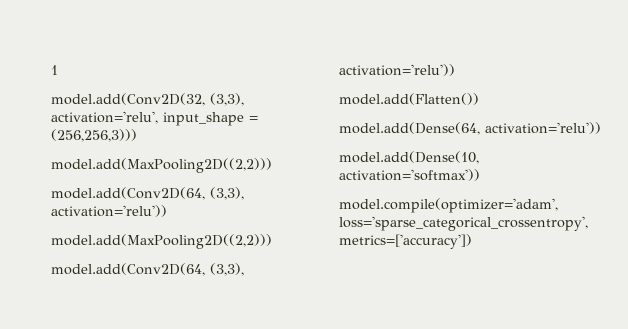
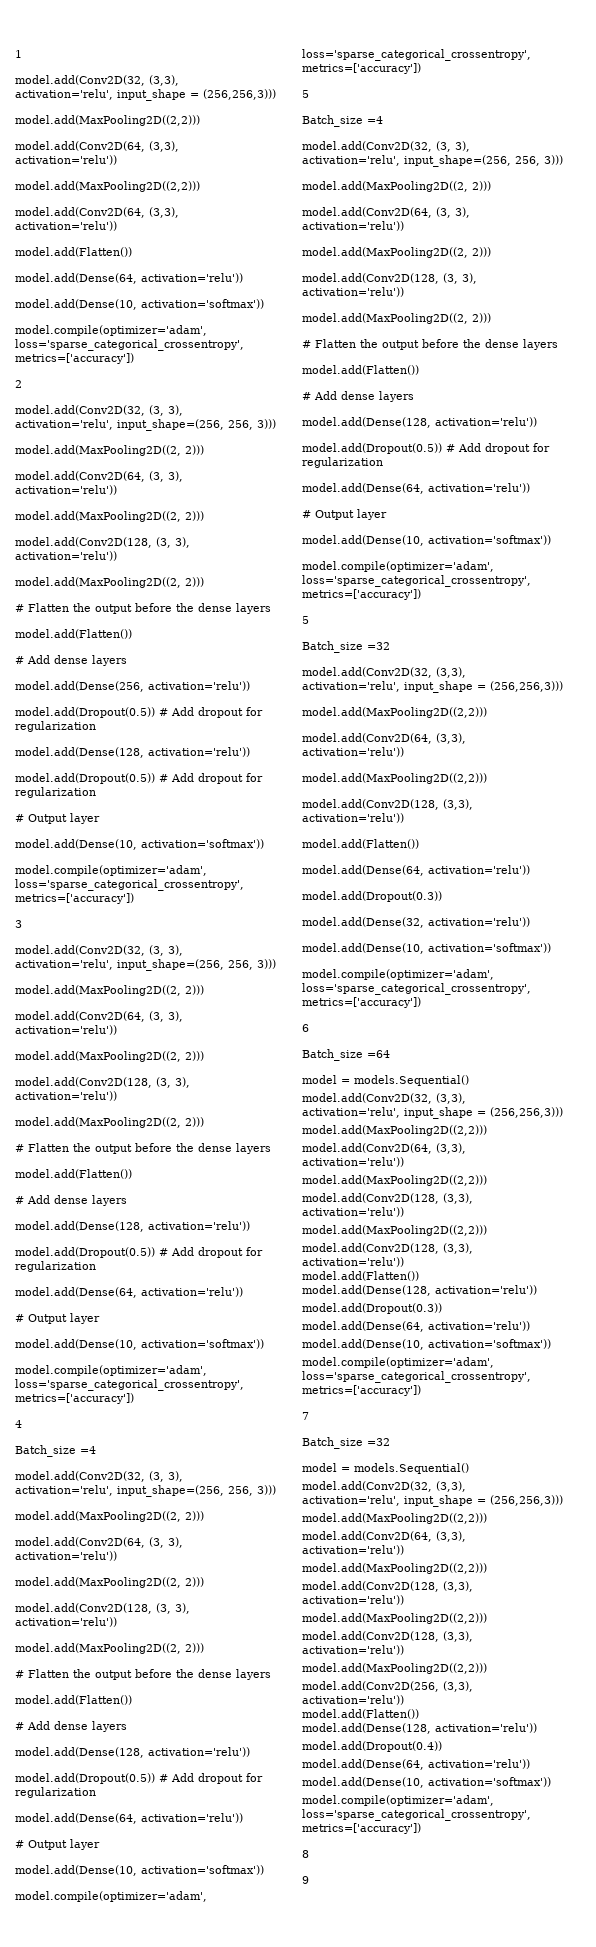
(472, 241) none -> [15,380,22,388] [15,405,183,416] [15,419,276,431] [15,445,204,456] [15,471,183,482] [15,485,117,495] [15,511,204,522] [15,537,190,548] [15,551,117,561] [15,577,204,588] [15,603,271,614] [15,629,132,639] [15,655,127,666] [15,681,250,692] [15,707,263,718] [15,721,96,732] [15,747,250,758] [15,773,263,784] [15,787,96,798] [15,813,100,824] [15,839,264,850] [15,865,207,876] [15,879,244,891] [15,893,134,904] [15,920,22,928] [15,945,183,956] [15,959,276,971] [15,985,204,996] [15,1011,183,1022] [15,1025,117,1035] [15,1051,204,1062] [15,1077,190,1088] [15,1091,117,1101] [15,1117,204,1128] [15,1143,271,1154] [15,1169,132,1179] [15,1195,127,1206] [15,1221,250,1232] [15,1247,263,1258] [15,1261,96,1272] [15,1287,243,1298] [15,1313,100,1324] [15,1339,264,1350] [15,1365,207,1376] [15,1379,244,1391] [15,1393,134,1404] [15,1420,22,1428] [15,1445,96,1457] [15,1471,183,1482] [15,1485,276,1497] [15,1511,204,1522] [15,1537,183,1548] [15,1551,117,1561] [15,1577,204,1588] [15,1603,190,1614] [15,1617,117,1627] [15,1643,204,1654] [15,1669,271,1680] [15,1695,132,1705] [15,1721,127,1732] [15,1747,250,1758] [15,1773,263,1784] [15,1787,96,1798] [15,1813,243,1824] [15,1839,100,1850] [15,1865,264,1876] [15,1891,207,1902] [302,49,531,61] [302,63,421,74] [302,90,309,98] [302,115,383,127] [302,141,470,152] [302,155,563,167] [302,181,491,192] [302,207,470,218] [302,221,404,231] [302,247,491,258] [302,273,477,284] [302,287,404,297] [302,313,491,324] [302,339,558,350] [302,365,419,375] [302,391,414,402] [302,417,537,428] [302,443,550,454] [302,457,383,468] [302,483,530,494] [302,509,387,520] [302,535,551,546] [302,561,494,572] [302,575,531,587] [302,589,421,600] [302,616,309,624] [302,641,390,653] [302,667,466,678] [302,681,563,693] [302,707,487,718] [302,733,466,744] [302,747,404,757] [302,773,487,784] [302,799,473,810] [302,813,404,823] [302,839,419,849] [302,865,530,876] [302,891,442,902] [302,917,530,928] [302,943,551,954] [302,969,494,980] [302,983,531,995] [302,997,421,1008] [302,1024,309,1032] [302,1049,390,1061] [302,1075,469,1086] [302,1093,466,1104] [302,1107,563,1119] [302,1125,487,1136] [302,1143,466,1154] [302,1157,404,1167] [302,1175,487,1186] [302,1193,473,1204] [302,1207,404,1217] [302,1225,487,1236] [302,1243,473,1254] [302,1257,404,1267] [302,1271,419,1281] [302,1285,537,1296] [302,1303,442,1314] [302,1321,530,1332] [302,1339,551,1350] [302,1357,494,1368] [302,1371,531,1383] [302,1385,421,1396] [302,1412,309,1420] [302,1437,390,1449] [302,1463,469,1474] [302,1481,466,1492] [302,1495,563,1507] [302,1513,487,1524] [302,1531,466,1542] [302,1545,404,1555] [302,1563,487,1574] [302,1581,473,1592] [302,1595,404,1605] [302,1613,487,1624] [302,1631,473,1642] [302,1645,404,1655] [302,1663,487,1674] [302,1681,473,1692] [302,1695,404,1705] [302,1709,419,1719] [302,1723,537,1734] [302,1741,442,1752] [302,1759,530,1770] [302,1777,551,1788] [302,1795,494,1806] [302,1809,531,1821] [302,1823,421,1834] [302,1850,309,1858] [302,1876,309,1884] // 2 // model.add(Conv2D(32, (3, 3), activation='relu', input_shape=(256, 256, 3))) // model.add(MaxPooling2D((2, 2))) // model.add(Conv2D(64, (3, 3), activation='relu')) // model.add(MaxPooling2D((2, 2))) // model.add(Conv2D(128, (3, 3), activation='relu')) // model.add(MaxPooling2D((2, 2))) // # Flatten the output before the dense layers // model.add(Flatten()) // # Add dense layers // model.add(Dense(256, activation='relu')) // model.add(Dropout(0.5)) # Add dropout for regularization // model.add(Dense(128, activation='relu')) // model.add(Dropout(0.5)) # Add dropout for regularization // # Output layer // model.add(Dense(10, activation='softmax')) // model.compile(optimizer='adam', loss='sparse_categorical_crossentropy', metrics=['accuracy']) // 3 // model.add(Conv2D(32, (3, 3), activation='relu', input_shape=(256, 256, 3))) // model.add(MaxPooling2D((2, 2))) // model.add(Conv2D(64, (3, 3), activation='relu')) // model.add(MaxPooling2D((2, 2))) // model.add(Conv2D(128, (3, 3), activation='relu')) // model.add(MaxPooling2D((2, 2))) // # Flatten the output before the dense layers // model.add(Flatten()) // # Add dense layers // model.add(Dense(128, activation='relu')) // model.add(Dropout(0.5)) # Add dropout for regularization // model.add(Dense(64, activation='relu')) // # Output layer // model.add(Dense(10, activation='softmax')) // model.compile(optimizer='adam', loss='sparse_categorical_crossentropy', metrics=['accuracy']) // 4 // Batch_size =4 // model.add(Conv2D(32, (3, 3), activation='relu', input_shape=(256, 256, 3))) // model.add(MaxPooling2D((2, 2))) // model.add(Conv2D(64, (3, 3), activation='relu')) // model.add(MaxPooling2D((2, 2))) // model.add(Conv2D(128, (3, 3), activation='relu')) // model.add(MaxPooling2D((2, 2))) // # Flatten the output before the dense layers // model.add(Flatten()) // # Add dense layers // model.add(Dense(128, activation='relu')) // model.add(Dropout(0.5)) # Add dropout for regularization // model.add(Dense(64, activation='relu')) // # Output layer // model.add(Dense(10, activation='softmax')) // model.compile(optimizer='adam', loss='sparse_categorical_crossentropy', metrics=['accuracy']) // 5 // Batch_size =4 // model.add(Conv2D(32, (3, 3), activation='relu', input_shape=(256, 256, 3))) // model.add(MaxPooling2D((2, 2))) // model.add(Conv2D(64, (3, 3), activation='relu')) // model.add(MaxPooling2D((2, 2))) // model.add(Conv2D(128, (3, 3), activation='relu')) // model.add(MaxPooling2D((2, 2))) // # Flatten the output before the dense layers // model.add(Flatten()) // # Add dense layers // model.add(Dense(128, activation='relu')) // model.add(Dropout(0.5)) # Add dropout for regularization // model.add(Dense(64, activation='relu')) // # Output layer // model.add(Dense(10, activation='softmax')) // model.compile(optimizer='adam', loss='sparse_categorical_crossentropy', metrics=['accuracy']) // 5 // Batch_size =32 // model.add(Conv2D(32, (3,3), activation='relu', input_shape = (256,256,3))) // model.add(MaxPooling2D((2,2))) // model.add(Conv2D(64, (3,3), activation='relu')) // model.add(MaxPooling2D((2,2))) // model.add(Conv2D(128, (3,3), activation='relu')) // model.add(Flatten()) // model.add(Dense(64, activation='relu')) // model.add(Dropout(0.3)) // model.add(Dense(32, activation='relu')) // model.add(Dense(10, activation='softmax')) // model.compile(optimizer='adam', loss='sparse_categorical_crossentropy', metrics=['accuracy']) // 6 // Batch_size =64 // model = models.Sequential() // model.add(Conv2D(32, (3,3), activation='relu', input_shape = (256,256,3))) // model.add(MaxPooling2D((2,2))) // model.add(Conv2D(64, (3,3), activation='relu')) // model.add(MaxPooling2D((2,2))) // model.add(Conv2D(128, (3,3), activation='relu')) // model.add(MaxPooling2D((2,2))) // model.add(Conv2D(128, (3,3), activation='relu')) // model.add(Flatten()) // model.add(Dense(128, activation='relu')) // model.add(Dropout(0.3)) // model.add(Dense(64, activation='relu')) // model.add(Dense(10, activation='softmax')) // model.compile(optimizer='adam', loss='sparse_categorical_crossentropy', metrics=['accuracy']) // 7 // Batch_size =32 // model = models.Sequential() // model.add(Conv2D(32, (3,3), activation='relu', input_shape = (256,256,3))) // model.add(MaxPooling2D((2,2))) // model.add(Conv2D(64, (3,3), activation='relu')) // model.add(MaxPooling2D((2,2))) // model.add(Conv2D(128, (3,3), activation='relu')) // model.add(MaxPooling2D((2,2))) // model.add(Conv2D(128, (3,3), activation='relu')) // model.add(MaxPooling2D((2,2))) // model.add(Conv2D(256, (3,3), activation='relu')) // model.add(Flatten()) // model.add(Dense(128, activation='relu')) // model.add(Dropout(0.4)) // model.add(Dense(64, activation='relu')) // model.add(Dense(10, activation='softmax')) // model.compile(optimizer='adam', loss='sparse_categorical_crossentropy', metrics=['accuracy']) // 8 // 9

